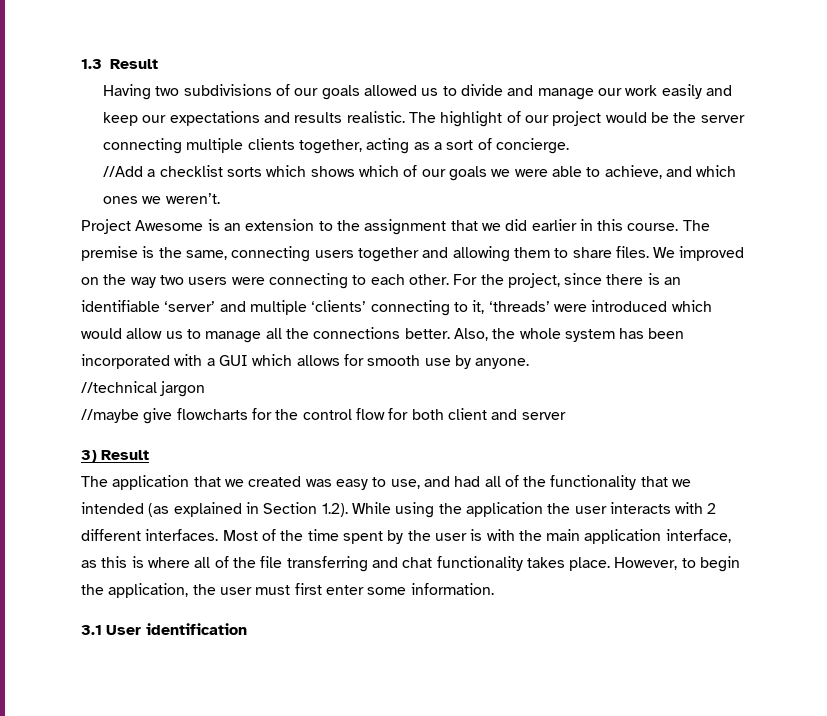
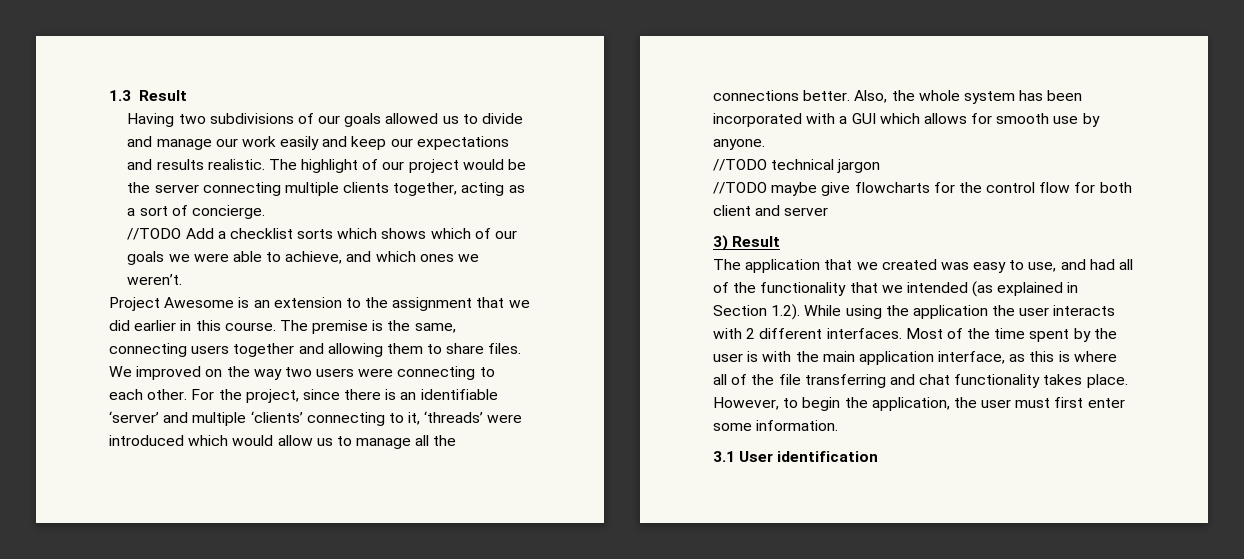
[103,166,144,177] //Add -> [127,228,214,240] //TODO Add
[81,381,157,393] //technical -> [713,159,835,171] //TODO technical
[81,409,139,423] //maybe -> [713,182,818,196] //TODO maybe

